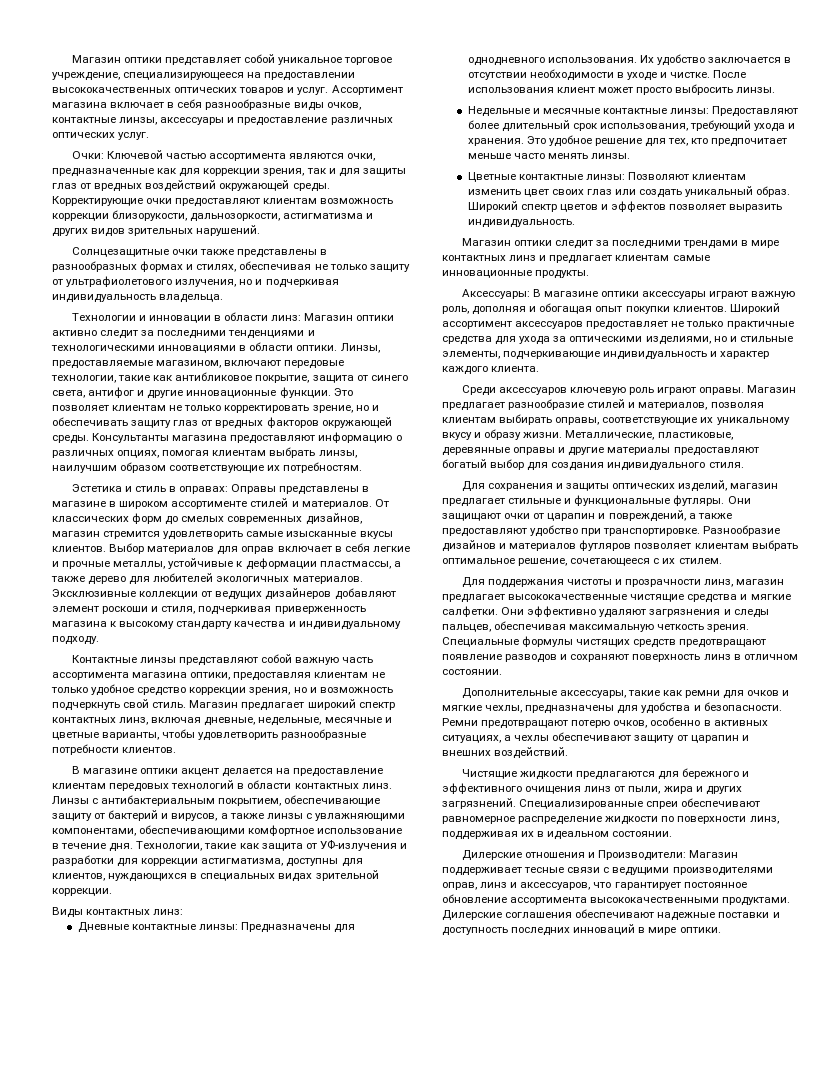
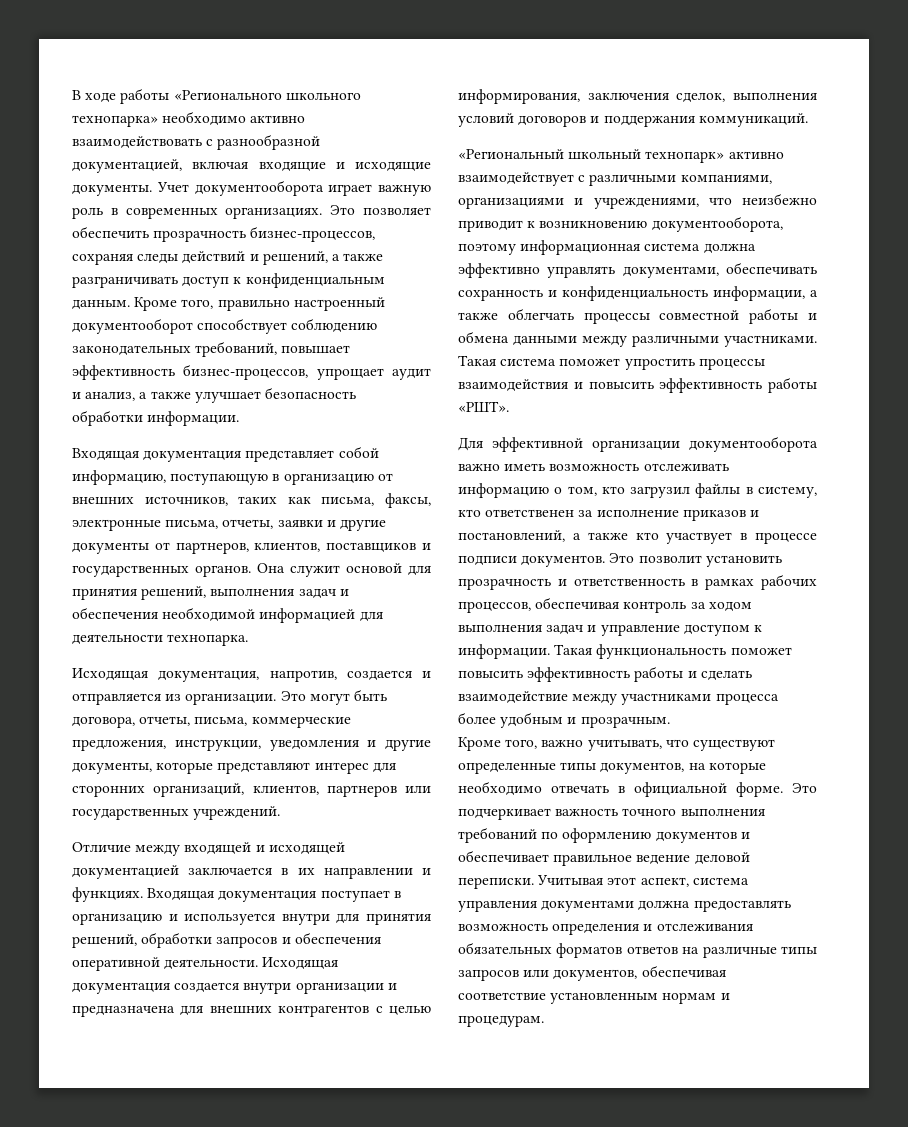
[71,54,393,66] [52,72,356,81] [52,85,403,95] [52,99,361,111] [52,117,393,126] [52,132,150,140] [71,150,376,161] [52,168,406,177] [52,180,330,192] [52,196,394,207] [52,210,374,222] [52,225,261,237] [71,247,328,258] [52,261,410,272] [52,276,339,288] [52,294,224,303] [71,312,395,323] [52,330,315,339] [51,342,380,353] [52,360,345,369] [51,372,408,383] [52,387,353,399] [52,405,379,413] [52,417,392,429] [52,432,402,444] [52,447,357,458] [52,462,363,473] [71,484,370,495] [52,498,389,509] [52,513,362,525] [52,531,393,540] [52,543,410,555] [52,558,401,570] [51,573,363,585] [52,588,396,600] [52,606,366,615] [52,621,401,630] [52,636,99,645] [71,654,374,666] [52,672,385,681] [51,684,393,696] [52,699,395,711] [52,717,392,726] [52,729,367,741] [52,744,177,755] [71,766,384,777] [52,780,392,792] [52,795,381,806] [52,810,405,821] [52,825,403,836] [52,840,407,852] [52,855,363,867] [52,870,379,882] [52,888,112,896] [52,907,184,918] [77,922,356,933] [467,54,792,66] [467,69,747,81] [467,84,776,95] [467,106,799,117] [467,120,796,132] [467,135,788,147] [467,153,630,159] [467,172,747,182] [467,186,791,198] [467,201,783,212] [467,219,575,228] [461,238,780,249] [442,255,710,264] [442,270,590,279] [461,289,796,299] [442,303,780,315] [442,321,794,330] [442,336,793,345] [442,351,770,360] [442,366,540,375] [461,385,797,396] [442,399,764,411] [442,414,790,425] [442,429,733,440] [442,447,759,456] [442,459,744,471] [461,480,779,492] [442,495,751,507] [442,510,732,522] [442,525,781,537] [442,540,798,552] [442,558,722,566] [461,577,785,588] [442,594,791,603] [442,606,769,618] [442,621,750,632] [442,636,767,648] [442,654,798,663] [442,669,502,675] [461,688,790,699] [442,702,782,714] [442,717,768,729] [442,732,749,743] [442,747,569,759] [461,768,750,780] [442,783,742,795] [442,798,761,809] [442,816,779,825] [442,831,673,840] [461,850,739,861] [442,867,773,876] [442,882,747,890] [442,894,791,906] [442,909,780,921] [442,924,721,936] Магазин оптики представляет собой уникальное торговое учреждение, специализирующееся на предоставлении высококачественных оптических товаров и услуг. Ассортимент магазина включает в себя разнообразные виды очков, контактные линзы, аксессуары и предоставление различных оптических услуг. // Очки: Ключевой частью ассортимента являются очки, предназначенные как для коррекции зрения, так и для защиты глаз от вредных воздействий окружающей среды. Корректирующие очки предоставляют клиентам возможность коррекции близорукости, дальнозоркости, астигматизма и других видов зрительных нарушений. // Солнцезащитные очки также представлены в разнообразных формах и стилях, обеспечивая не только защиту от ультрафиолетового излучения, но и подчеркивая индивидуальность владельца. // Технологии и инновации в области линз: Магазин оптики активно следит за последними тенденциями и технологическими инновациями в области оптики. Линзы, предоставляемые магазином, включают передовые технологии, такие как антибликовое покрытие, защита от синего света, антифог и другие инновационные функции. Это позволяет клиентам не только корректировать зрение, но и обеспечивать защиту глаз от вредных факторов окружающей среды. Консультанты магазина предоставляют информацию о различных опциях, помогая клиентам выбрать линзы, наилучшим образом соответствующие их потребностям. // Эстетика и стиль в оправах: Оправы представлены в магазине в широком ассортименте стилей и материалов. От классических форм до смелых современных дизайнов, магазин стремится удовлетворить самые изысканные вкусы клиентов. Выбор материалов для оправ включает в себя легкие и прочные металлы, устойчивые к деформации пластмассы, а также дерево для любителей экологичных материалов. Эксклюзивные коллекции от ведущих дизайнеров добавляют элемент роскоши и стиля, подчеркивая приверженность магазина к высокому стандарту качества и индивидуальному подходу. // Контактные линзы представляют собой важную часть ассортимента магазина оптики, предоставляя клиентам не только удобное средство коррекции зрения, но и возможность подчеркнуть свой стиль. Магазин предлагает широкий спектр контактных линз, включая дневные, недельные, месячные и цветные варианты, чтобы удовлетворить разнообразные потребности клиентов. // В магазине оптики акцент делается на предоставление клиентам передовых технологий в области контактных линз. Линзы с антибактериальным покрытием, обеспечивающие защиту от бактерий и вирусов, а также линзы с увлажняющими компонентами, обеспечивающими комфортное использование в течение дня. Технологии, такие как защита от УФ-излучения и разработки для коррекции астигматизма, доступны для клиентов, нуждающихся в специальных видах зрительной коррекции. // Виды контактных линз: // Дневные контактные линзы: Предназначены для однодневного использования. Их удобство заключается в отсутствии необходимости в уходе и чистке. После использования клиент может просто выбросить линзы. // Недельные и месячные контактные линзы: Предоставляют более длительный срок использования, требующий ухода и хранения. Это удобное решение для тех, кто предпочитает меньше часто менять линзы. // Цветные контактные линзы: Позволяют клиентам изменить цвет своих глаз или создать уникальный образ. Широкий спектр цветов и эффектов позволяет выразить индивидуальность. // Магазин оптики следит за последними трендами в мире контактных линз и предлагает клиентам самые инновационные продукты. // Аксессуары: В магазине оптики аксессуары играют важную роль, дополняя и обогащая опыт покупки клиентов. Широкий ассортимент аксессуаров предоставляет не только практичные средства для ухода за оптическими изделиями, но и стильные элементы, подчеркивающие индивидуальность и характер каждого клиента. // Среди аксессуаров ключевую роль играют оправы. Магазин предлагает разнообразие стилей и материалов, позволяя клиентам выбирать оправы, соответствующие их уникальному вкусу и образу жизни. Металлические, пластиковые, деревянные оправы и другие материалы предоставляют богатый выбор для создания индивидуального стиля. // Для сохранения и защиты оптических изделий, магазин предлагает стильные и функциональные футляры. Они защищают очки от царапин и повреждений, а также предоставляют удобство при транспортировке. Разнообразие дизайнов и материалов футляров позволяет клиентам выбрать оптимальное решение, сочетающееся с их стилем. // Для поддержания чистоты и прозрачности линз, магазин предлагает высококачественные чистящие средства и мягкие салфетки. Они эффективно удаляют загрязнения и следы пальцев, обеспечивая максимальную четкость зрения. Специальные формулы чистящих средств предотвращают появление разводов и сохраняют поверхность линз в отличном состоянии. // Дополнительные аксессуары, такие как ремни для очков и мягкие чехлы, предназначены для удобства и безопасности. Ремни предотвращают потерю очков, особенно в активных ситуациях, а чехлы обеспечивают защиту от царапин и внешних воздействий. // Чистящие жидкости предлагаются для бережного и эффективного очищения линз от пыли, жира и других загрязнений. Специализированные спреи обеспечивают равномерное распределение жидкости по поверхности линз, поддерживая их в идеальном состоянии. // Дилерские отношения и Производители: Магазин поддерживает тесные связи с ведущими производителями оправ, линз и аксессуаров, что гарантирует постоянное обновление ассортимента высококачественными продуктами. Дилерские соглашения обеспечивают надежные поставки и доступность последних инноваций в мире оптики. -> [72,88,361,104] [72,111,306,127] [72,134,321,150] [72,159,431,173] [72,180,431,196] [72,205,431,219] [72,226,376,242] [72,251,384,265] [72,273,385,288] [72,297,385,311] [72,318,378,334] [72,341,351,357] [72,364,431,380] [72,387,356,403] [72,410,240,426] [72,446,379,462] [72,470,393,485] [72,493,431,508] [72,519,386,531] [72,542,432,554] [72,563,431,577] [72,586,349,600] [72,607,383,623] [72,634,249,646] [72,668,431,682] [72,689,387,705] [72,716,351,728] [72,739,431,751] [72,762,396,774] [72,783,431,797] [72,806,281,820] [72,842,345,856] [72,865,431,879] [72,887,401,902] [72,913,431,925] [72,932,381,948] [72,957,339,971] [72,982,397,994] [72,1005,431,1017] [458,89,817,104] [458,113,808,127] [458,149,784,163] [458,172,772,186] [458,193,817,209] [458,216,783,232] [458,240,756,255] [458,262,817,278] [458,286,818,301] [458,308,817,324] [458,331,817,347] [458,355,765,370] [458,377,817,393] [458,401,509,413] [458,436,818,452] [458,463,729,471] [458,483,817,498] [458,509,759,521] [458,530,817,544] [458,553,782,567] [458,574,817,590] [458,597,752,613] [458,624,762,636] [458,644,792,659] [458,666,752,682] [458,691,779,705] [458,712,670,728] [458,737,775,751] [458,762,766,774] [458,781,817,797] [458,808,765,820] [458,827,750,843] [458,850,750,866] [458,875,749,889] [458,900,791,912] [458,923,753,935] [458,942,817,958] [458,965,726,981] [458,992,730,1004] [458,1015,544,1027] В ходе работы «Регионального школьного технопарка» необходимо активно взаимодействовать с разнообразной документацией, включая входящие и исходящие документы. Учет документооборота играет важную роль в современных организациях. Это позволяет обеспечить прозрачность бизнес-процессов, сохраняя следы действий и решений, а также разграничивать доступ к конфиденциальным данным. Кроме того, правильно настроенный документооборот способствует соблюдению законодательных требований, повышает эффективность бизнес-процессов, упрощает аудит и анализ, а также улучшает безопасность обработки информации. // Входящая документация представляет собой информацию, поступающую в организацию от внешних источников, таких как письма, факсы, электронные письма, отчеты, заявки и другие документы от партнеров, клиентов, поставщиков и государственных органов. Она служит основой для принятия решений, выполнения задач и обеспечения необходимой информацией для деятельности технопарка. // Исходящая документация, напротив, создается и отправляется из организации. Это могут быть договора, отчеты, письма, коммерческие предложения, инструкции, уведомления и другие документы, которые представляют интерес для сторонних организаций, клиентов, партнеров или государственных учреждений. // Отличие между входящей и исходящей документацией заключается в их направлении и функциях. Входящая документация поступает в организацию и используется внутри для принятия решений, обработки запросов и обеспечения оперативной деятельности. Исходящая документация создается внутри организации и предназначена для внешних контрагентов с целью информирования, заключения сделок, выполнения условий договоров и поддержания коммуникаций. // «Региональный школьный технопарк» активно взаимодействует с различными компаниями, организациями и учреждениями, что неизбежно приводит к возникновению документооборота, поэтому информационная система должна эффективно управлять документами, обеспечивать сохранность и конфиденциальность информации, а также облегчать процессы совместной работы и обмена данными между различными участниками. Такая система поможет упростить процессы взаимодействия и повысить эффективность работы «РШТ». // Для эффективной организации документооборота важно иметь возможность отслеживать информацию о том, кто загрузил файлы в систему, кто ответственен за исполнение приказов и постановлений, а также кто участвует в процессе подписи документов. Это позволит установить прозрачность и ответственность в рамках рабочих процессов, обеспечивая контроль за ходом выполнения задач и управление доступом к информации. Такая функциональность поможет повысить эффективность работы и сделать взаимодействие между участниками процесса более удобным и прозрачным. // Кроме того, важно учитывать, что существуют определенные типы документов, на которые необходимо отвечать в официальной форме. Это подчеркивает важность точного выполнения требований по оформлению документов и обеспечивает правильное ведение деловой переписки. Учитывая этот аспект, система управления документами должна предоставлять возможность определения и отслеживания обязательных форматов ответов на различные типы запросов или документов, обеспечивая соответствие установленным нормам и процедурам.

